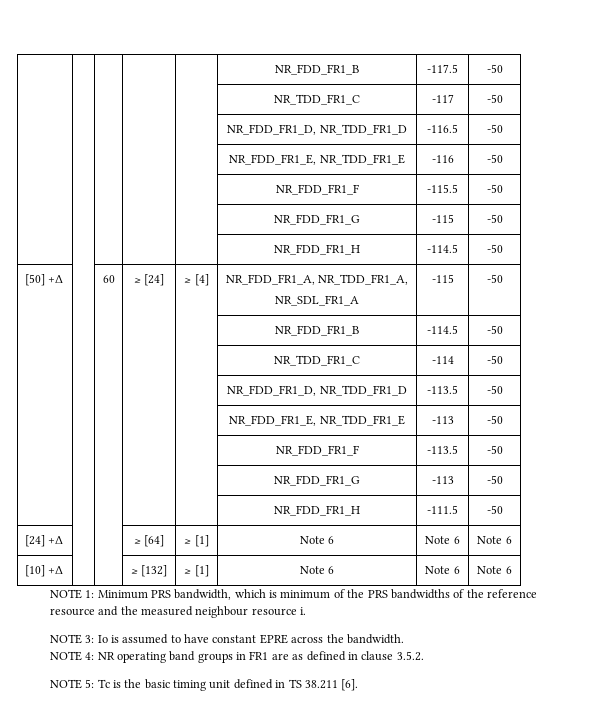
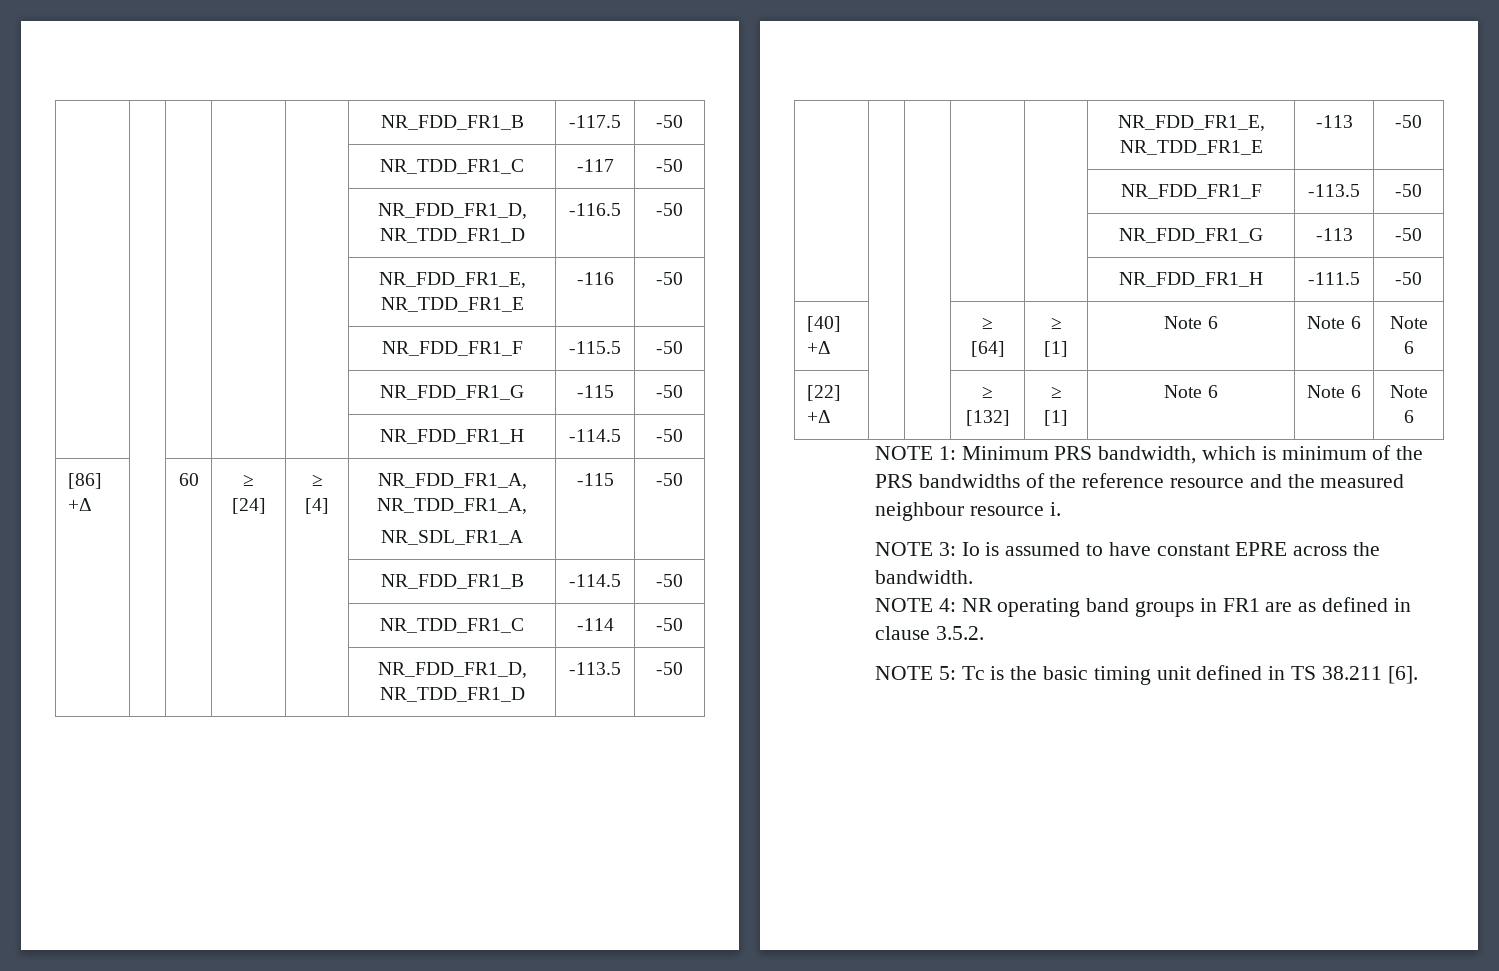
[24,274,45,286] [50] -> [67,473,102,489] [86]
[24,535,45,547] [24] -> [806,316,841,332] [40]
[24,565,45,577] [10] -> [806,385,841,401] [22]

